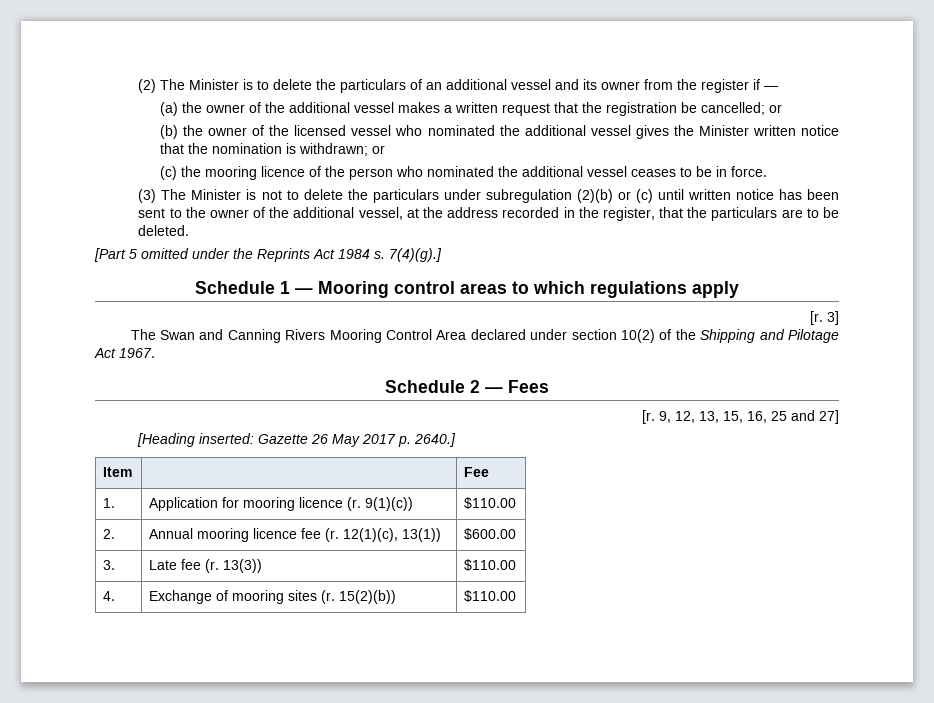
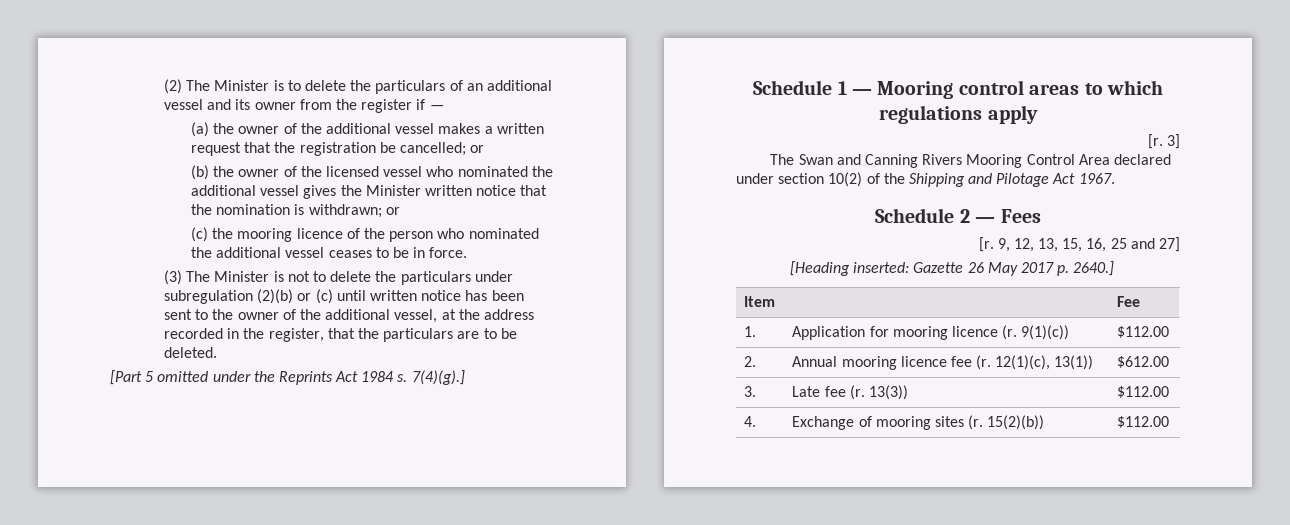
[464,497,517,509] $110.00 -> [1117,326,1170,338] $112.00
[464,528,517,540] $600.00 -> [1117,356,1170,368] $612.00
[464,559,517,571] $110.00 -> [1117,386,1170,398] $112.00
[464,590,517,602] $110.00 -> [1117,416,1170,428] $112.00

